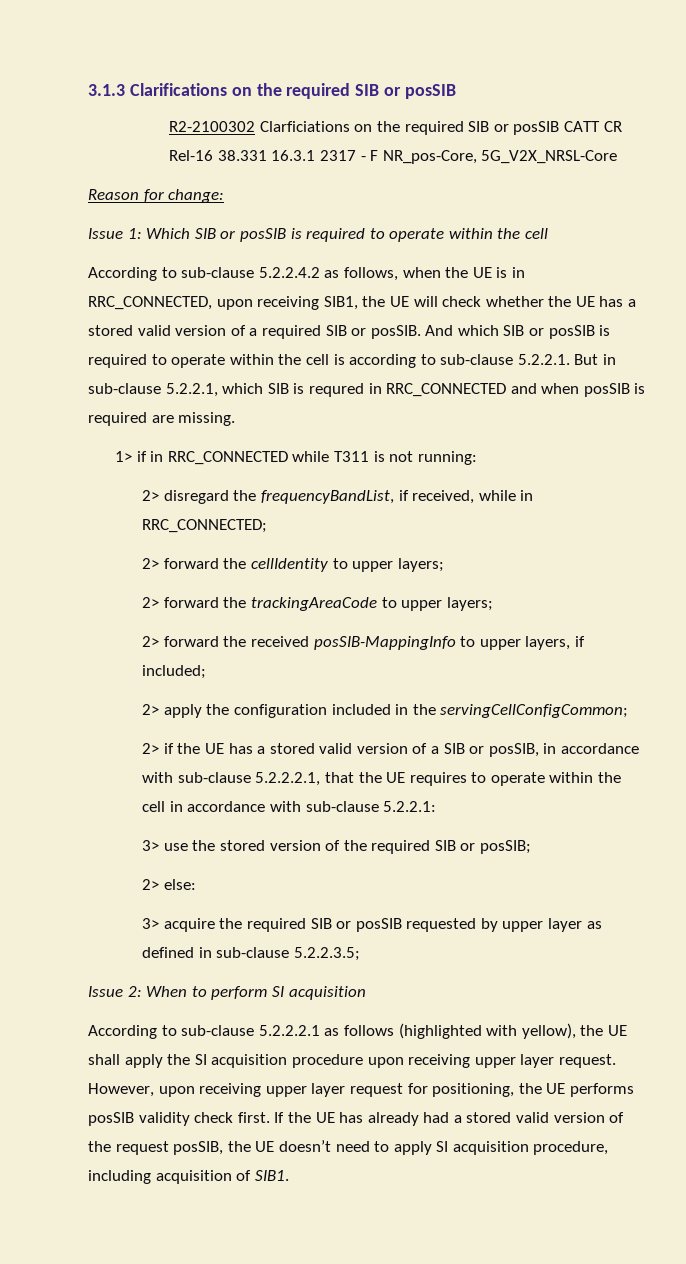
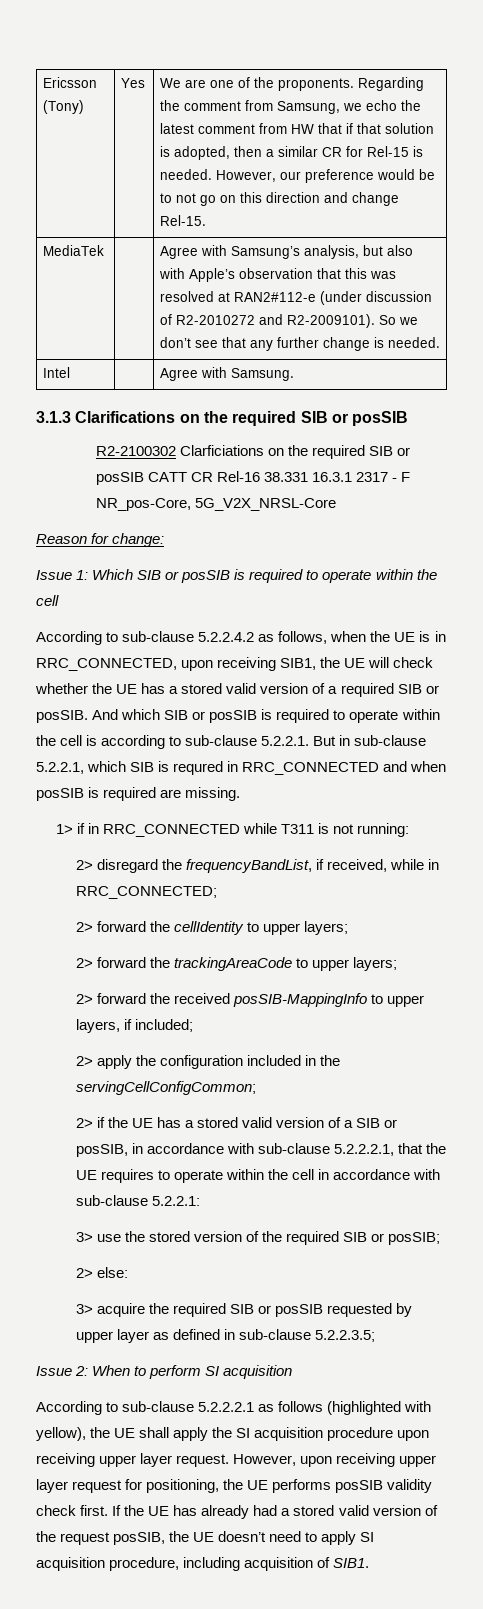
(88, 90) none -> [42,77,97,88] [42,100,84,114] [120,78,145,88] [159,77,424,91] [159,100,421,114] [159,123,434,134] [159,146,423,160] [159,169,435,183] [159,192,399,206] [159,215,206,226] [42,245,104,256] [159,245,413,259] [158,268,396,282] [159,291,432,305] [159,314,418,328] [159,337,440,351] [42,367,70,378] [159,367,294,381] Ericsson (Tony) | Yes | We are one of the proponents. Regarding the comment from Samsung, we echo the latest comment from HW that if that solution is adopted, then a similar CR for Rel-15 is needed. However, our preference would be to not go on this direction and change Rel-15. // MediaTek | | Agree with Samsung’s analysis, but also with Apple’s observation that this was resolved at RAN2#112-e (under discussion of R2-2010272 and R2-2009101). So we don’t see that any further change is needed. // Intel | | Agree with Samsung. //

